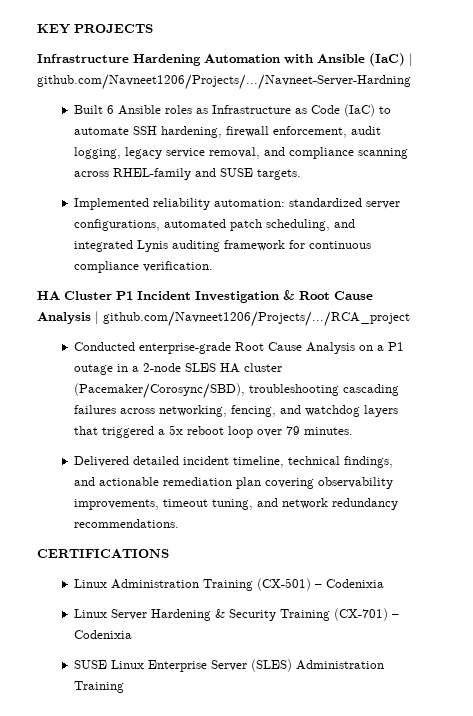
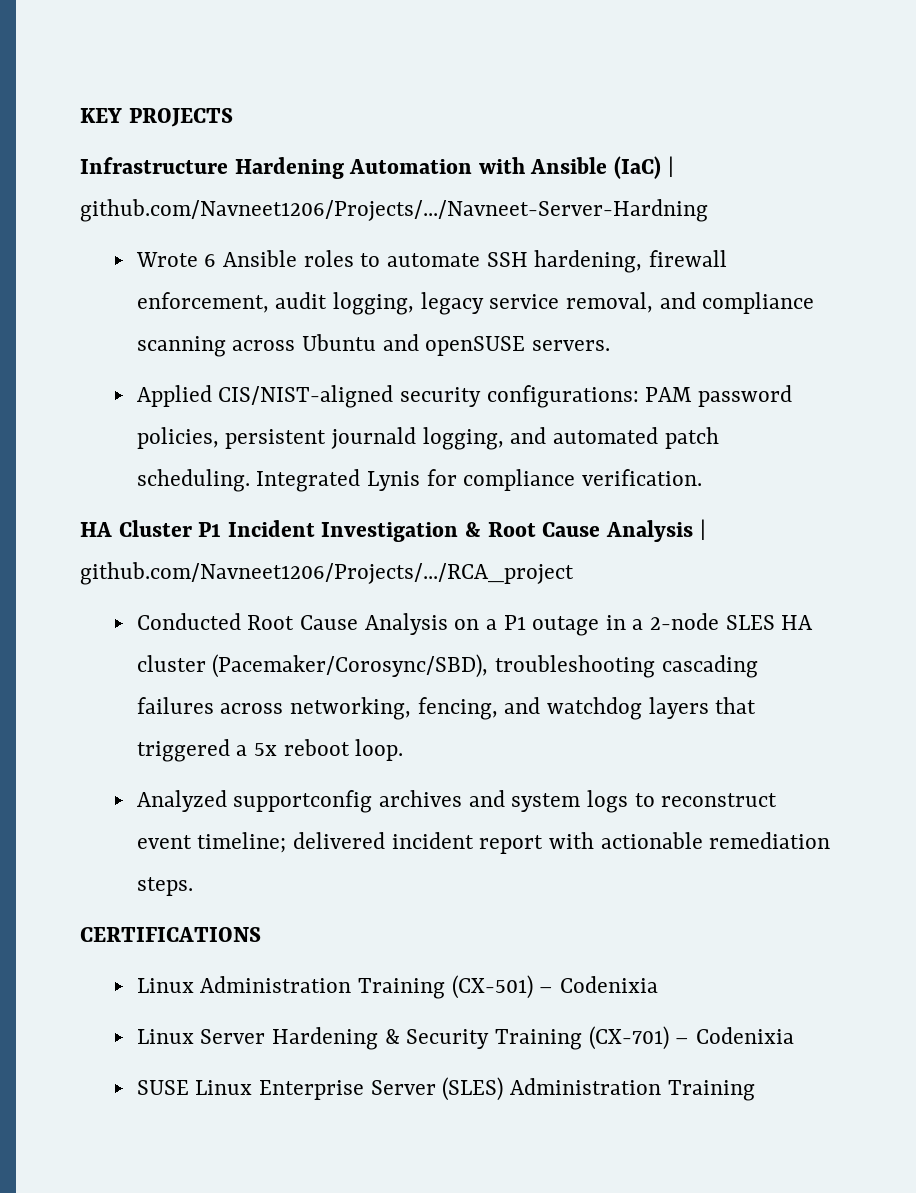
[73,105,103,114] Built -> [135,252,198,267] Wrote
[195,104,375,117] as Infrastructure as Code (IaC) -> (354, 258) none
[112,168,301,180] [73,198,400,210] [73,219,355,231] [73,240,371,252] RHEL-family and SUSE targets. // Implemented reliability automation: standardized server configurations, automated patch scheduling, and integrated Lynis auditing framework for continuous -> [302,334,610,356] [136,385,792,408] [136,427,719,450] [136,469,457,492] Ubuntu and openSUSE servers. // Applied CIS/NIST-aligned security configurations: PAM password policies, persistent journald logging, and automated patch scheduling. Integrated Lynis for
[138,342,231,354] enterprise-grade -> (241, 621) none
[227,426,353,438] [73,456,393,468] [73,477,393,489] [73,498,398,510] [73,519,179,528] loop over 79 minutes. // Delivered detailed incident timeline, technical findings, and actionable remediation plan covering observability improvements, timeout tuning, and network redundancy recommendations. -> [355,739,404,761] [136,790,778,813] [136,832,831,854] [136,877,193,896] loop. // Analyzed supportconfig archives and system logs to reconstruct event timeline; delivered incident report with actionable remediation steps.

